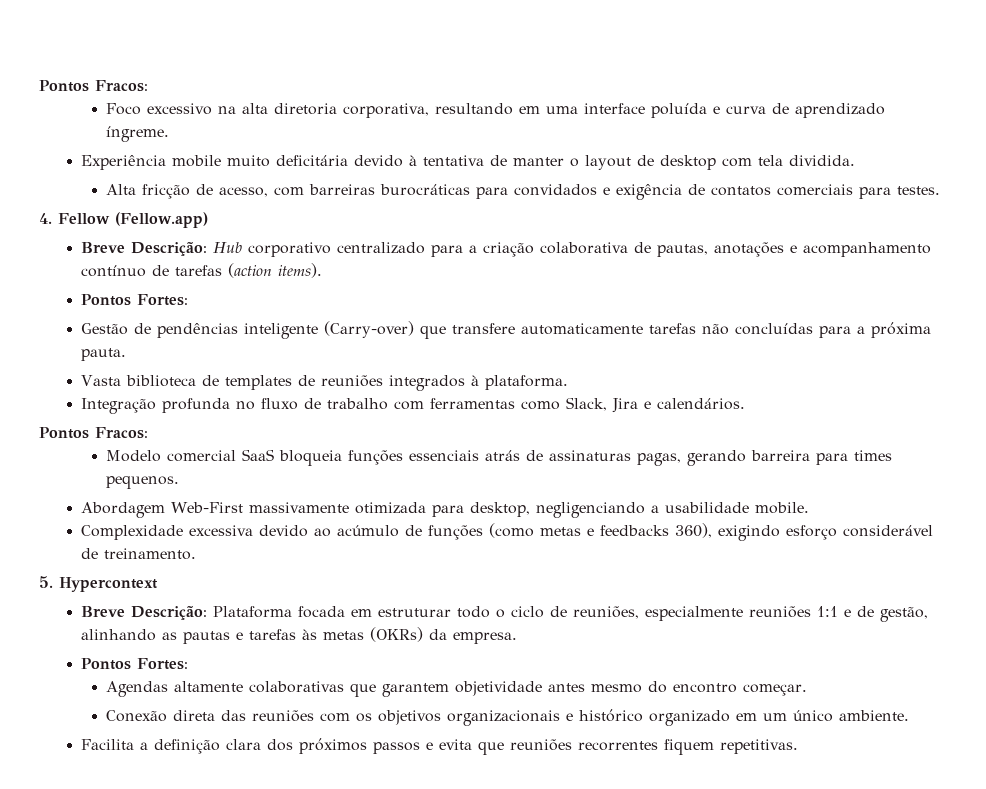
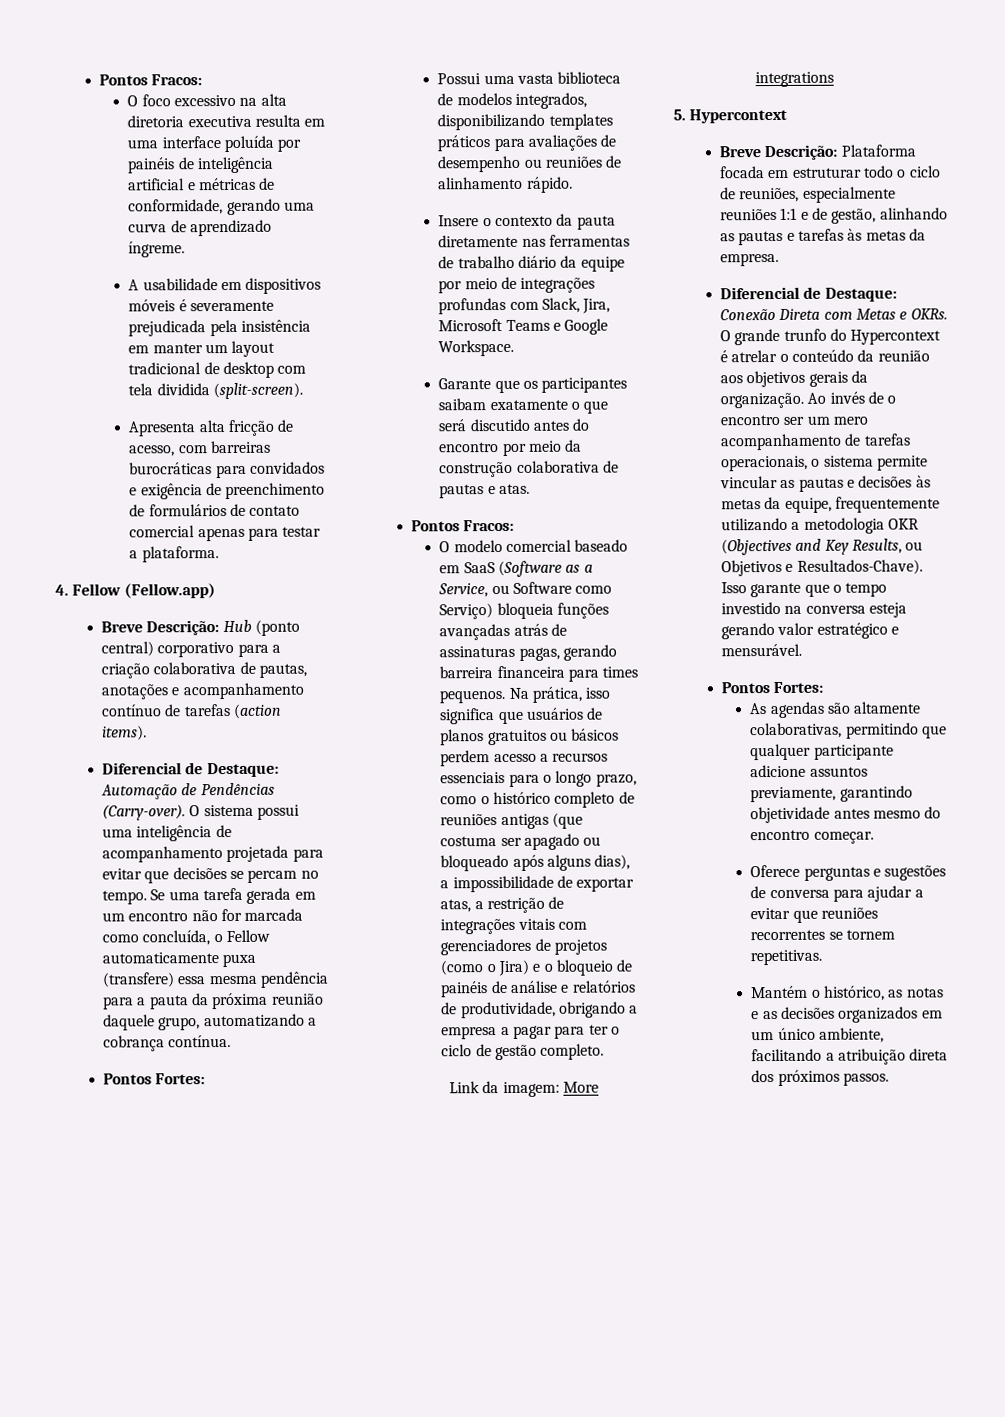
[39,80,148,92] [106,103,142,115] Pontos Fracos: // Foco -> [99,74,203,86] [127,94,171,107] Pontos Fracos: // O foco
[343,103,514,118] corporativa, resultando -> [187,114,302,128] executiva resulta
[713,103,886,118] [106,126,170,142] [81,155,856,170] [106,184,137,195] e curva de aprendizado íngreme. // Experiência mobile muito deficitária devido à tentativa de manter o layout de desktop com tela dividida. // Alta -> [277,138,302,152] [127,156,275,174] [128,177,276,191] [128,198,316,216] [128,219,273,237] [128,241,186,258] [128,277,322,294] [128,299,275,312] [128,319,312,337] [128,340,276,357] [128,361,307,379] [128,382,304,400] [128,420,225,437] por painéis de inteligência artificial e métricas de conformidade, gerando uma curva de aprendizado íngreme. // A usabilidade em dispositivos móveis é severamente prejudicada pela insistência em manter um layout tradicional de desktop com tela dividida (split-screen). // Apresenta alta
[711,184,941,199] contatos comerciais para testes. -> [225,482,326,500] [129,503,301,517] [129,525,322,542] [129,546,219,563] preenchimento de formulários de contato comercial apenas para testar a plataforma.
[248,242,426,257] corporativo centralizado -> [254,619,300,636] [101,641,235,658] (ponto central) corporativo
[81,294,189,306] [81,321,932,339] [81,348,127,361] [81,375,569,391] [81,397,746,414] [39,427,148,439] [106,449,275,462] Pontos Fortes: // Gestão de pendências inteligente (Carry-over) que transfere automaticamente tarefas não concluídas para a próxima pauta. // Vasta biblioteca de templates de reuniões integrados à plataforma. // Integração profunda no fluxo de trabalho com ferramentas como Slack, Jira e calendários. // Pontos Fracos: // Modelo comercial SaaS -> [102,762,279,778] [101,782,275,800] [102,804,300,821] [102,824,232,842] [102,845,324,863] [102,867,319,884] [102,887,316,905] [102,908,304,922] [102,929,270,946] [102,952,257,968] [102,971,329,988] [103,992,324,1010] [103,1013,317,1031] [103,1034,232,1052] [103,1073,206,1085] [437,71,622,85] [437,92,588,109] [437,113,613,131] [437,134,617,152] [437,155,623,173] [438,176,573,193] [438,213,616,230] [438,234,631,248] [438,255,625,272] [438,276,596,294] [438,297,611,315] [438,318,609,335] [438,339,515,357] [438,377,628,394] [438,398,609,414] [438,418,590,432] [439,439,583,456] [439,460,620,478] [439,483,531,499] [411,519,515,532] [439,539,629,553] [439,560,593,578] [438,581,613,598] [439,603,494,620] Diferencial de Destaque: Automação de Pendências (Carry-over). O sistema possui uma inteligência de acompanhamento projetada para evitar que decisões se percam no tempo. Se uma tarefa gerada em um encontro não for marcada como concluída, o Fellow automaticamente puxa (transfere) essa mesma pendência para a pauta da próxima reunião daquele grupo, automatizando a cobrança contínua. // Pontos Fortes: // Possui uma vasta biblioteca de modelos integrados, disponibilizando templates práticos para avaliações de desempenho ou reuniões de alinhamento rápido. // Insere o contexto da pauta diretamente nas ferramentas de trabalho diário da equipe por meio de integrações profundas com Slack, Jira, Microsoft Teams e Google Workspace. // Garante que os participantes saibam exatamente o que será discutido antes do encontro por meio da construção colaborativa de pautas e atas. // Pontos Fracos: // O modelo comercial baseado em SaaS (Software as a Service, ou Software como Serviço)
[409,450,480,461] essenciais -> [439,623,511,641] avançadas
(811, 455) none -> [496,665,565,679] financeira
[81,502,810,518] [81,523,934,541] [81,548,197,560] // Abordagem Web-First massivamente otimizada para desktop, negligenciando a usabilidade mobile. // Complexidade excessiva devido ao acúmulo de funções (como metas e feedbacks 360), exigindo esforço considerável de treinamento. -> [508,686,611,703] [439,707,604,725] [440,728,620,746] [440,750,609,767] [440,770,637,787] [440,791,635,808] [440,812,584,830] [440,833,602,850] [440,854,631,872] [440,875,635,893] [440,896,565,914] [440,918,588,935] [440,938,608,956] [440,959,633,977] [440,980,636,998] [441,1001,639,1019] [441,1024,621,1040] [441,1043,605,1061] [448,1081,599,1098] [754,71,834,88] Na prática, isso significa que usuários de planos gratuitos ou básicos perdem acesso a recursos essenciais para o longo prazo, como o histórico completo de reuniões antigas (que costuma ser apagado ou bloqueado após alguns dias), a impossibilidade de exportar atas, a restrição de integrações vitais com gerenciadores de projetos (como o Jira) e o bloqueio de painéis de análise e relatórios de produtividade, obrigando a empresa a pagar para ter o ciclo de gestão completo. // Link da imagem: More integrations
[370,627,424,642] (OKRs) -> (906, 235) none
[81,658,189,670] [106,681,450,697] Pontos Fortes: // Agendas altamente colaborativas que garantem -> [720,286,897,302] [720,308,948,321] [720,328,942,346] [720,349,930,363] [720,370,868,388] [720,391,897,409] [720,414,868,426] [720,433,911,451] [721,455,928,472] [720,475,931,492] [721,496,940,513] [721,517,919,534] [721,538,924,556] [721,559,923,577] [721,582,888,598] [721,601,907,618] [721,622,899,640] [721,643,803,657] [721,681,824,694] [749,701,922,719] [750,722,948,739] [750,743,894,761] [750,764,868,778] [750,785,913,803] Diferencial de Destaque: Conexão Direta com Metas e OKRs. O grande trunfo do Hypercontext é atrelar o conteúdo da reunião aos objetivos gerais da organização. Ao invés de o encontro ser um mero acompanhamento de tarefas operacionais, o sistema permite vincular as pautas e decisões às metas da equipe, frequentemente utilizando a metodologia OKR (Objectives and Key Results, ou Objetivos e Resultados-Chave). Isso garante que o tempo investido na conversa esteja gerando valor estratégico e mensurável. // Pontos Fortes: // As agendas são altamente colaborativas, permitindo que qualquer participante adicione assuntos previamente, garantindo
[106,709,910,726] [81,738,799,755] Conexão direta das reuniões com os objetivos organizacionais e histórico organizado em um único ambiente. // Facilita a definição clara dos próximos passos e evita que reuniões recorrentes fiquem repetitivas. -> [750,864,947,881] [750,885,924,902] [750,907,879,923] [750,929,896,941] [750,949,823,966] [751,985,944,1001] [751,1006,943,1023] [751,1027,885,1043] [751,1048,949,1065] [751,1069,890,1086] Oferece perguntas e sugestões de conversa para ajudar a evitar que reuniões recorrentes se tornem repetitivas. // Mantém o histórico, as notas e as decisões organizados em um único ambiente, facilitando a atribuição direta dos próximos passos.

